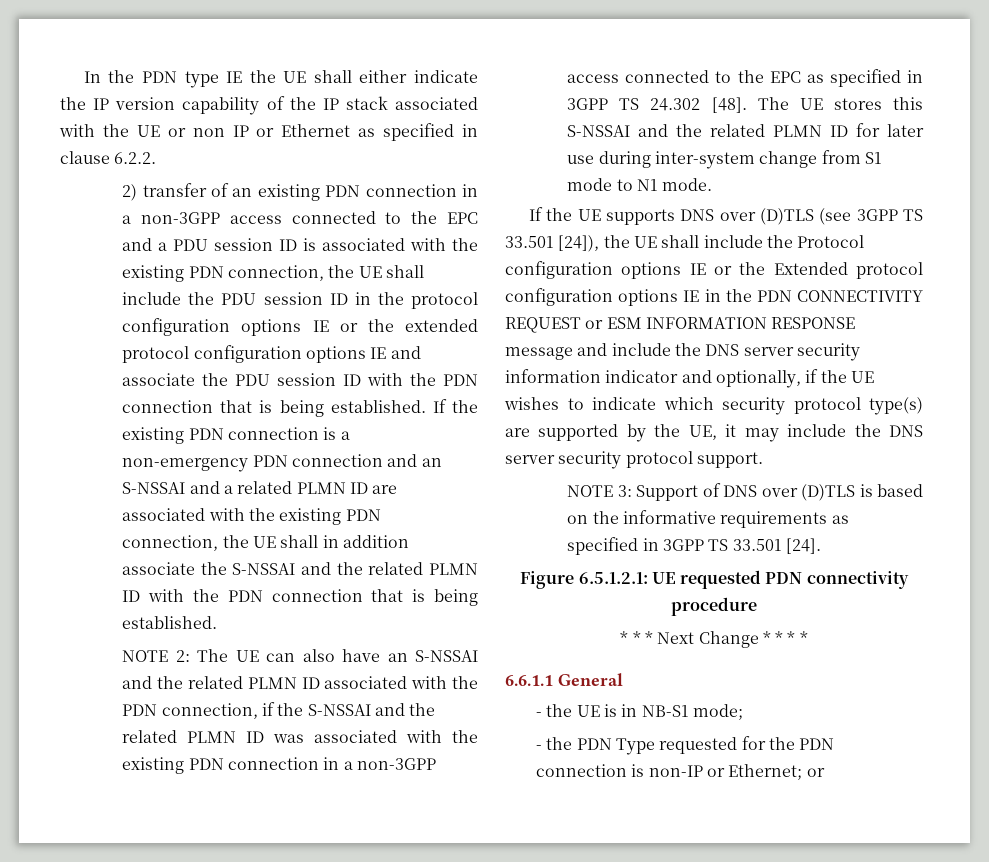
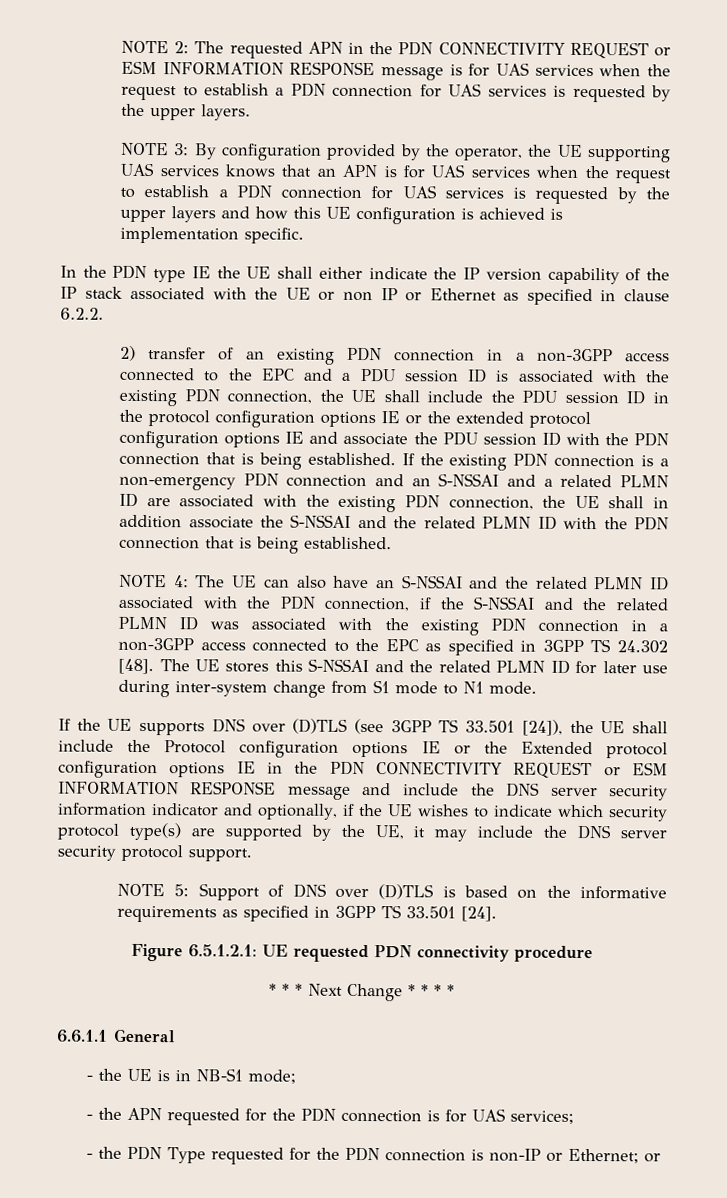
(83, 77) none -> [121,40,672,59] [121,60,671,81] [121,82,671,103] [121,103,252,121] [121,142,671,163] [120,162,672,184] [120,184,670,205] [120,206,564,225] [120,226,305,244] NOTE 2: The requested APN in the PDN CONNECTIVITY REQUEST or ESM INFORMATION RESPONSE message is for UAS services when the request to establish a PDN connection for UAS services is requested by the upper layers. // NOTE 3: By configuration provided by the operator, the UE supporting UAS services knows that an APN is for UAS services when the request to establish a PDN connection for UAS services is requested by the upper layers and how this UE configuration is achieved is implementation specific. //
[175,650,190,662] 2: -> [173,575,189,588] 4:
[617,485,632,497] 3: -> [174,884,190,897] 5:
(744, 712) none -> [86,1107,575,1126] // - the APN requested for the PDN connection is for UAS services;

